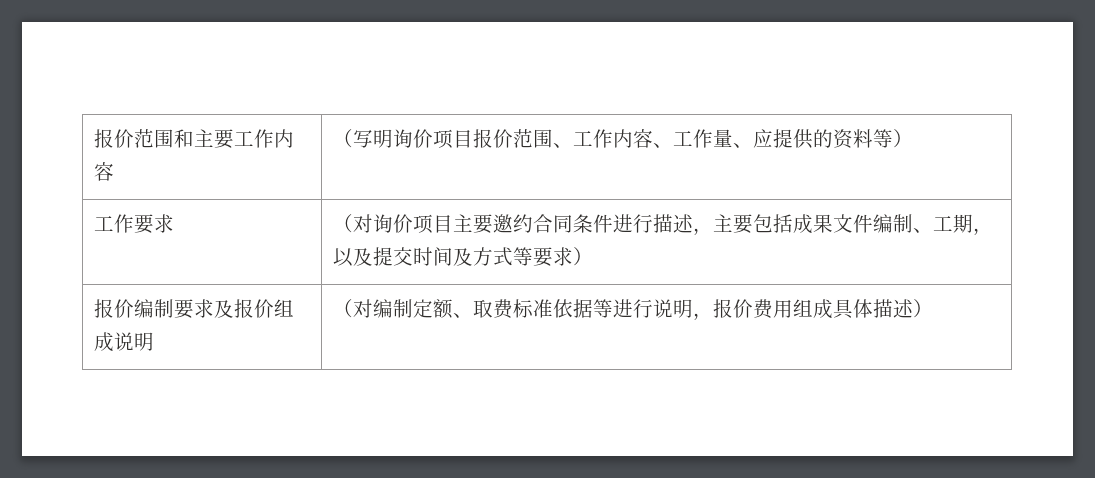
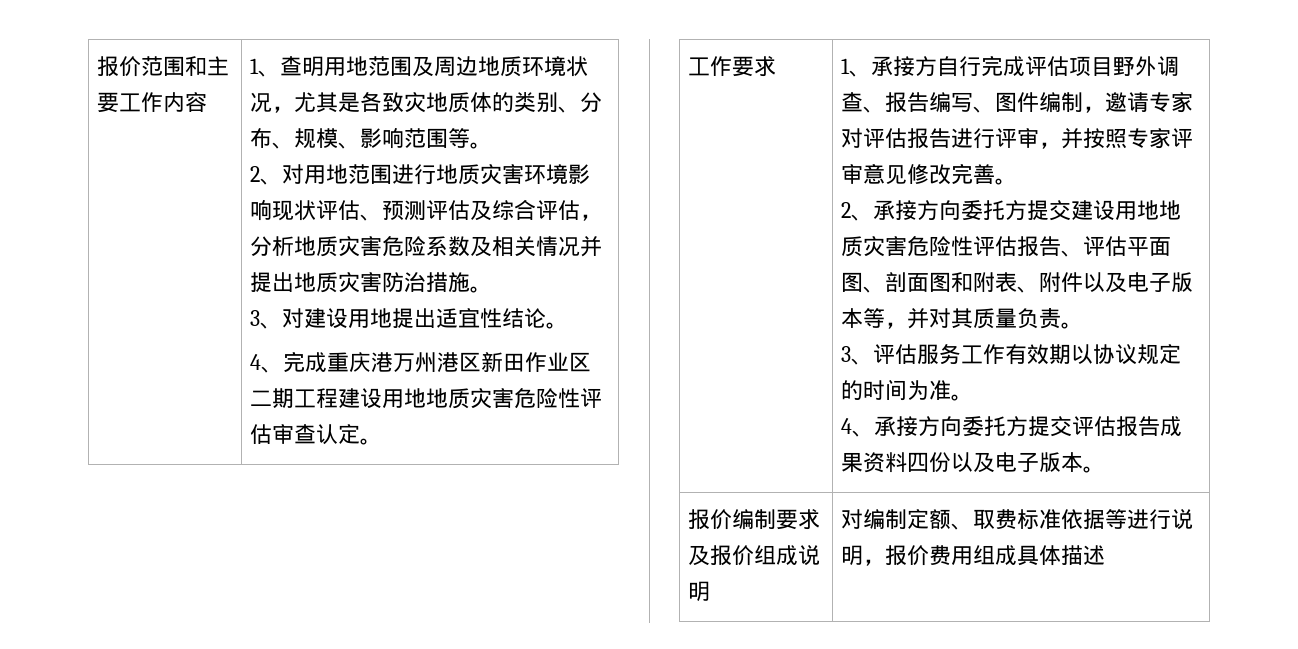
[332,129,913,149] [93,214,174,234] [332,214,993,235] [332,247,593,267] （写明询价项目报价范围、工作内容、工作量、应提供的资料等） // 工作要求 | （对询价项目主要邀约合同条件进行描述，主要包括成果文件编制、工期，以及提交时间及方式等要求） -> [250,56,589,77] [250,92,603,113] [250,127,493,149] [250,164,591,185] [250,199,603,221] [250,236,603,257] [250,272,493,293] [250,308,569,329] [250,351,592,373] [250,388,603,409] [250,424,383,445] [688,56,777,77] [841,55,1180,77] [841,92,1194,113] [841,128,1194,149] [841,163,1018,185] [841,200,1182,221] [841,236,1172,257] [841,272,1194,293] [841,308,1084,329] [841,344,1182,365] [841,379,974,401] [841,416,1183,437] [841,452,1106,473] 1、查明用地范围及周边地质环境状况，尤其是各致灾地质体的类别、分布、规模、影响范围等。 // 2、对用地范围进行地质灾害环境影响现状评估、预测评估及综合评估，分析地质灾害危险系数及相关情况并提出地质灾害防治措施。 // 3、对建设用地提出适宜性结论。 // 4、完成重庆港万州港区新田作业区二期工程建设用地地质灾害危险性评估审查认定。 // 工作要求 | 1、承接方自行完成评估项目野外调查、报告编写、图件编制，邀请专家对评估报告进行评审，并按照专家评审意见修改完善。 // 2、承接方向委托方提交建设用地地质灾害危险性评估报告、评估平面图、剖面图和附表、附件以及电子版本等，并对其质量负责。 // 3、评估服务工作有效期以协议规定的时间为准。 // 4、承接方向委托方提交评估报告成果资料四份以及电子版本。
[332,299,353,318] （ -> (711, 591) none
[912,299,933,318] ） -> (1106, 555) none

